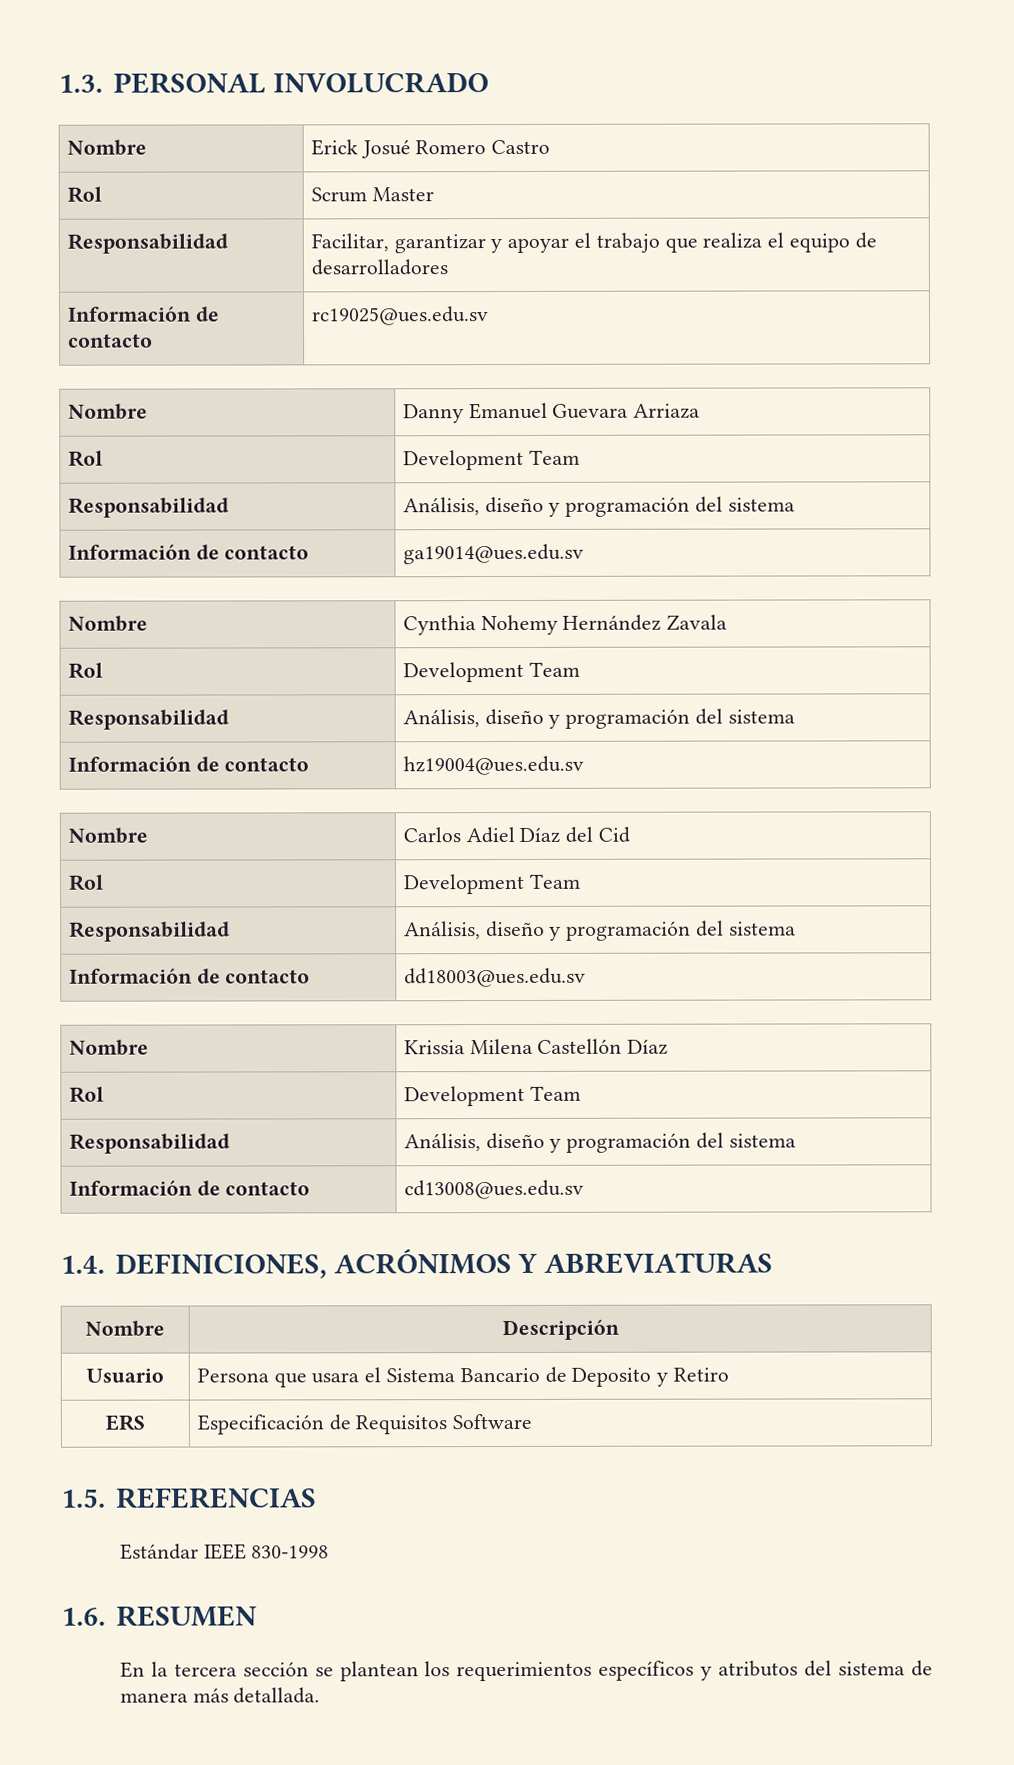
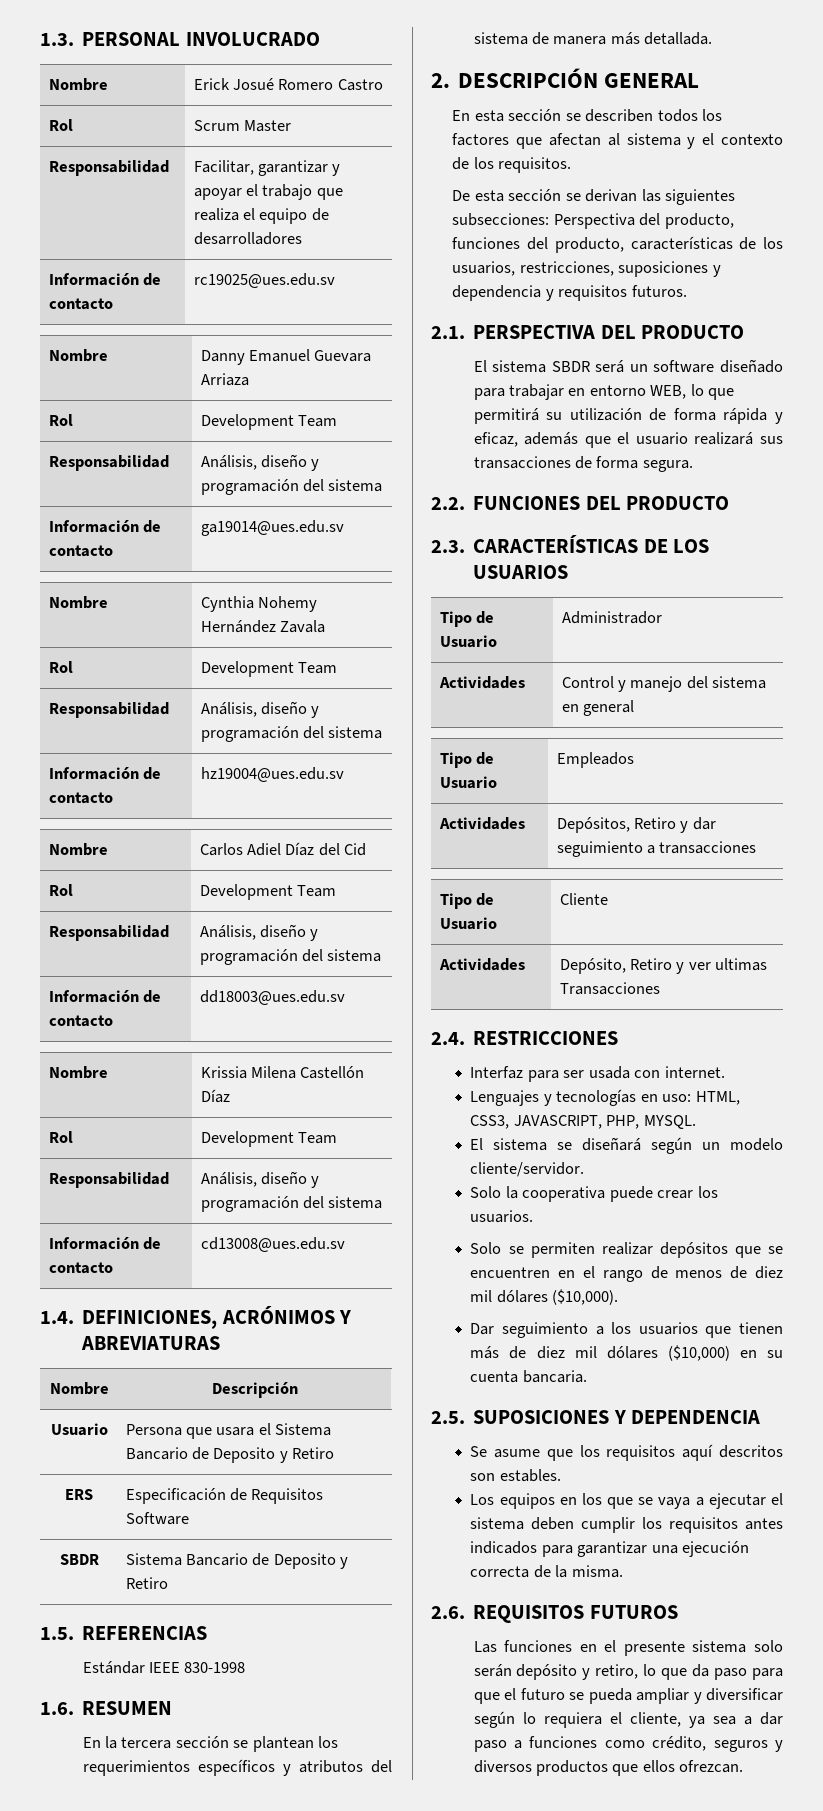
(533, 1421) none -> [59,1554,99,1565] [125,1553,349,1569] [125,1577,168,1589] // SBDR | Sistema Bancario de Deposito y Retiro
(321, 1695) none -> [431,68,700,88] [452,109,722,122] [452,133,783,149] [452,157,572,173] [452,189,735,205] [452,213,734,229] [452,236,783,253] [452,261,721,277] [452,285,687,301] [431,325,745,339] [473,359,783,373] [473,384,735,400] [473,408,783,424] [473,432,783,448] [473,456,693,472] [431,496,730,510] [431,535,710,553] [473,565,569,579] [439,611,494,627] [439,635,497,648] [561,611,662,624] [438,676,525,689] [561,676,767,692] [561,700,634,716] [439,752,494,768] [439,776,497,789] [556,752,634,768] [438,817,525,830] [556,817,716,833] [556,841,757,857] [439,893,494,909] [439,917,497,930] [559,893,608,905] [438,958,525,971] [559,958,768,974] [559,982,660,995] [431,1031,619,1045] [470,1066,725,1082] [470,1089,740,1106] [470,1115,696,1129] [470,1137,783,1154] [470,1162,585,1177] [470,1186,718,1202] [470,1210,534,1223] [470,1242,783,1258] [470,1266,783,1282] [470,1289,619,1305] [470,1322,783,1338] [470,1345,783,1361] [470,1370,587,1383] [431,1410,761,1424] [470,1444,783,1461] [470,1469,561,1482] [470,1493,783,1509] [470,1517,783,1533] [470,1541,750,1557] [470,1565,623,1578] [431,1605,678,1623] [473,1640,783,1656] [473,1664,784,1680] [473,1688,783,1704] [473,1711,784,1728] [473,1736,783,1752] [473,1760,744,1776] // 2. DESCRIPCIÓN GENERAL // En esta sección se describen todos los factores que afectan al sistema y el contexto de los requisitos. // De esta sección se derivan las siguientes subsecciones: Perspectiva del producto, funciones del producto, características de los usuarios, restricciones, suposiciones y dependencia y requisitos futuros. // 2.1. PERSPECTIVA DEL PRODUCTO // El sistema SBDR será un software diseñado para trabajar en entorno WEB, lo que permitirá su utilización de forma rápida y eficaz, además que el usuario realizará sus transacciones de forma segura. // 2.2. FUNCIONES DEL PRODUCTO // 2.3. CARACTERÍSTICAS DE LOS USUARIOS // Tipo de Usuario | Administrador // Actividades | Control y manejo del sistema en general // Tipo de Usuario | Empleados // Actividades | Depósitos, Retiro y dar seguimiento a transacciones // Tipo de Usuario | Cliente // Actividades | Depósito, Retiro y ver ultimas Transacciones // 2.4. RESTRICCIONES // Interfaz para ser usada con internet. // Lenguajes y tecnologías en uso: HTML, CSS3, JAVASCRIPT, PHP, MYSQL. // El sistema se diseñará según un modelo cliente/servidor. // Solo la cooperativa puede crear los usuarios. // Solo se permiten realizar depósitos que se encuentren en el rango de menos de diez mil dólares ($10,000). // Dar seguimiento a los usuarios que tienen más de diez mil dólares ($10,000) en su cuenta bancaria. // 2.5. SUPOSICIONES Y DEPENDENCIA // Se asume que los requisitos aquí descritos son estables. // Los equipos en los que se vaya a ejecutar el sistema deben cumplir los requisitos antes indicados para garantizar una ejecución correcta de la misma. // 2.6. REQUISITOS FUTUROS // Las funciones en el presente sistema solo serán depósito y retiro, lo que da paso para que el futuro se pueda ampliar y diversificar según lo requiera el cliente, ya sea a dar paso a funciones como crédito, seguros y diversos productos que ellos ofrezcan.

